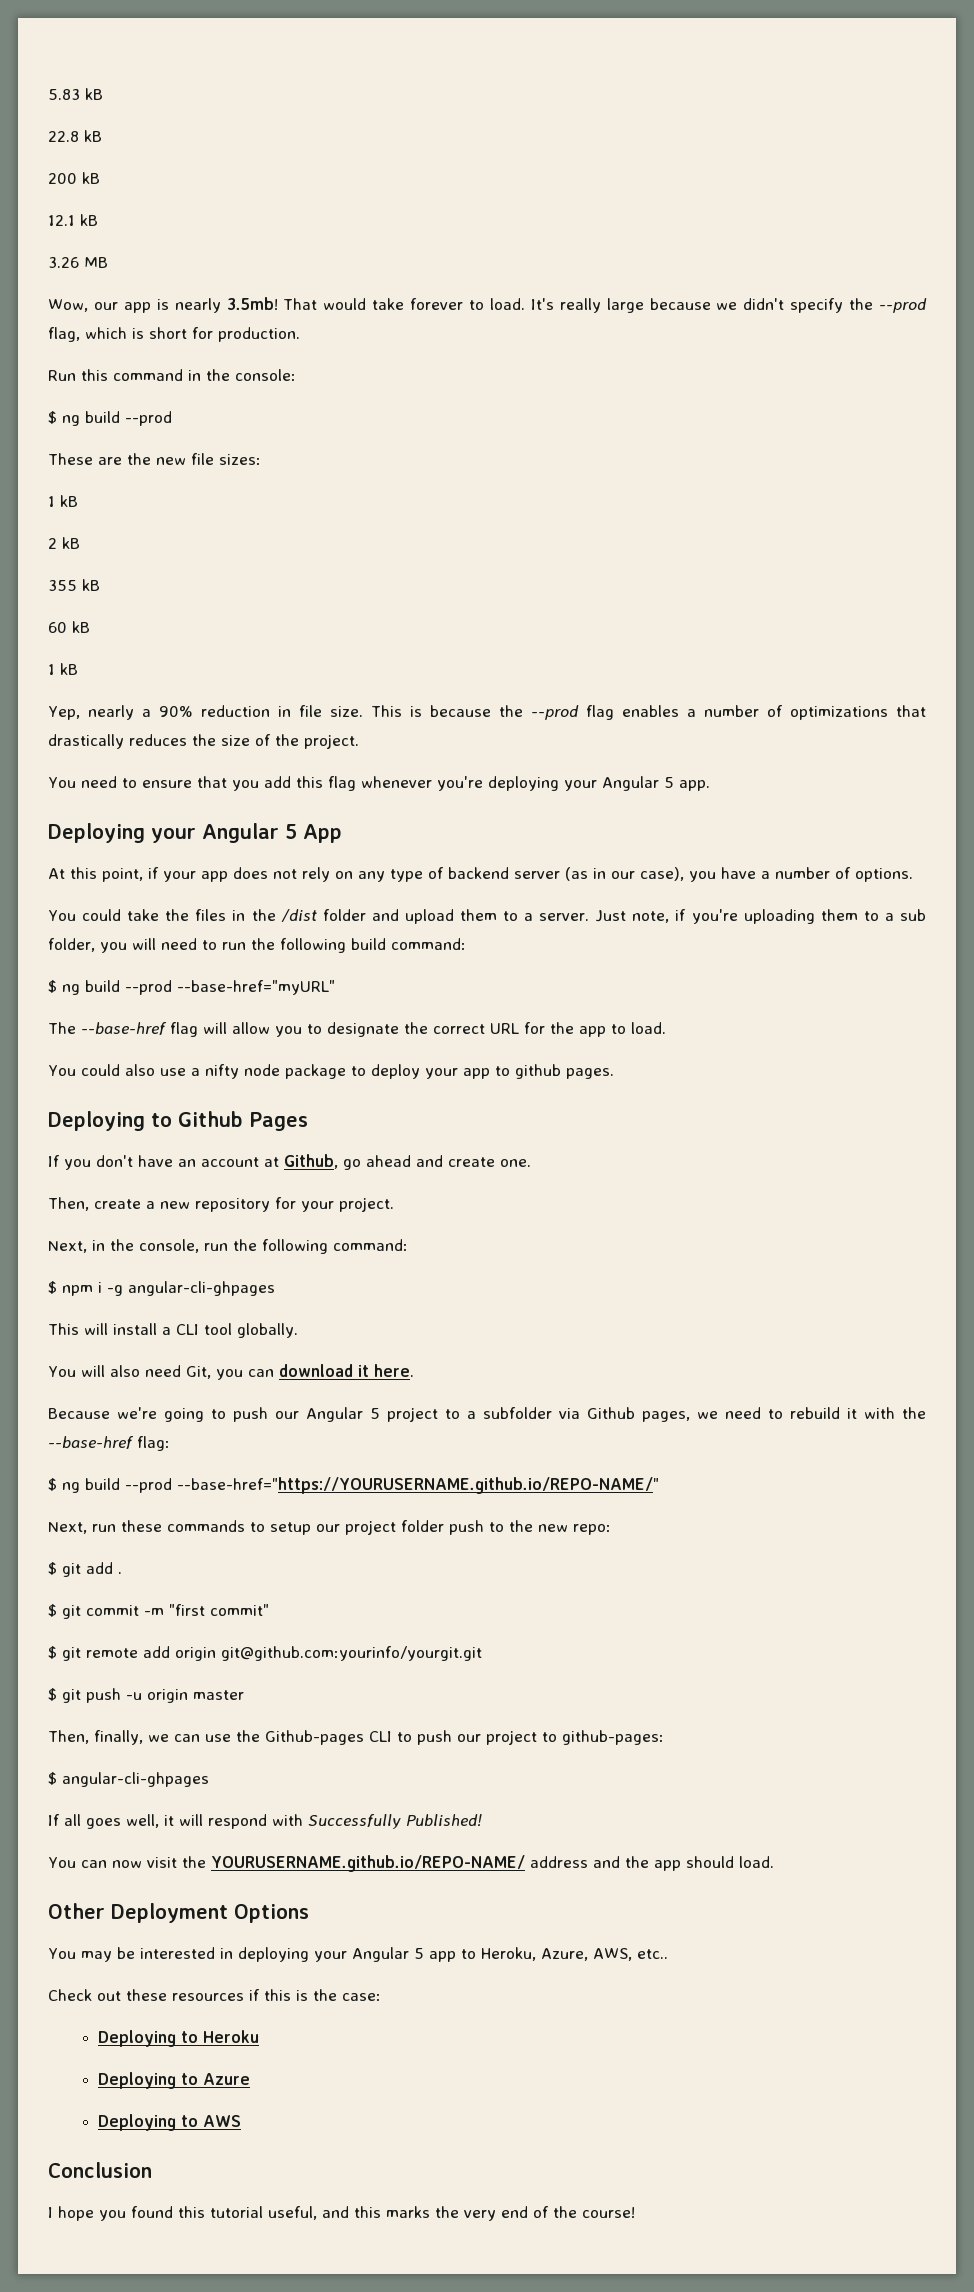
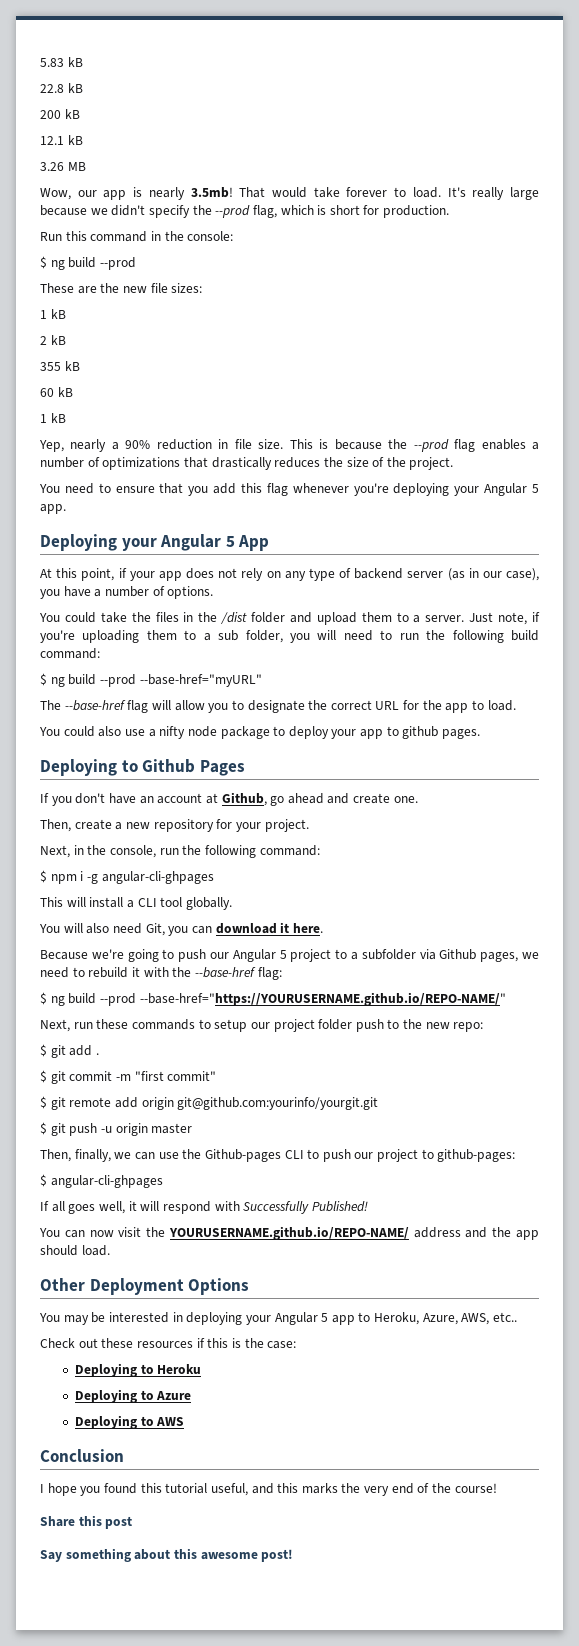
(635, 2212) none -> [40,1515,133,1529] [40,1548,294,1562] // Share this post // Say something about this awesome post!

